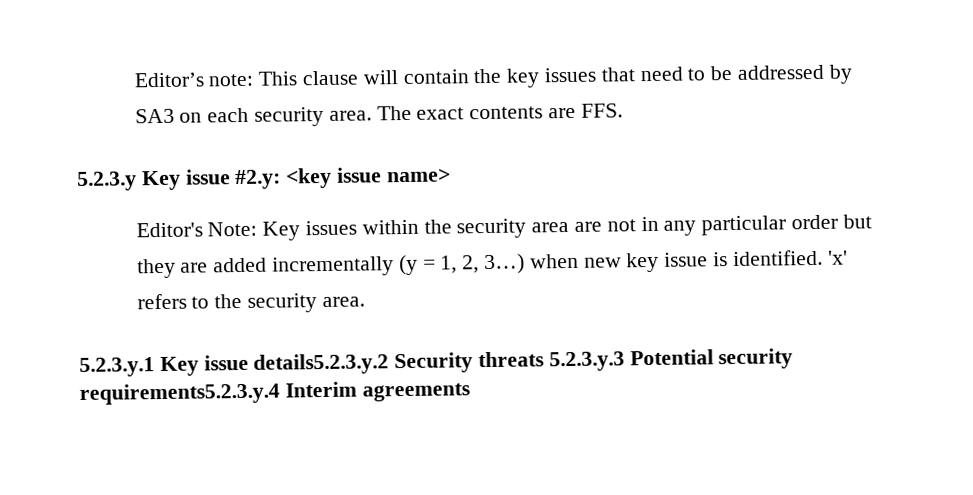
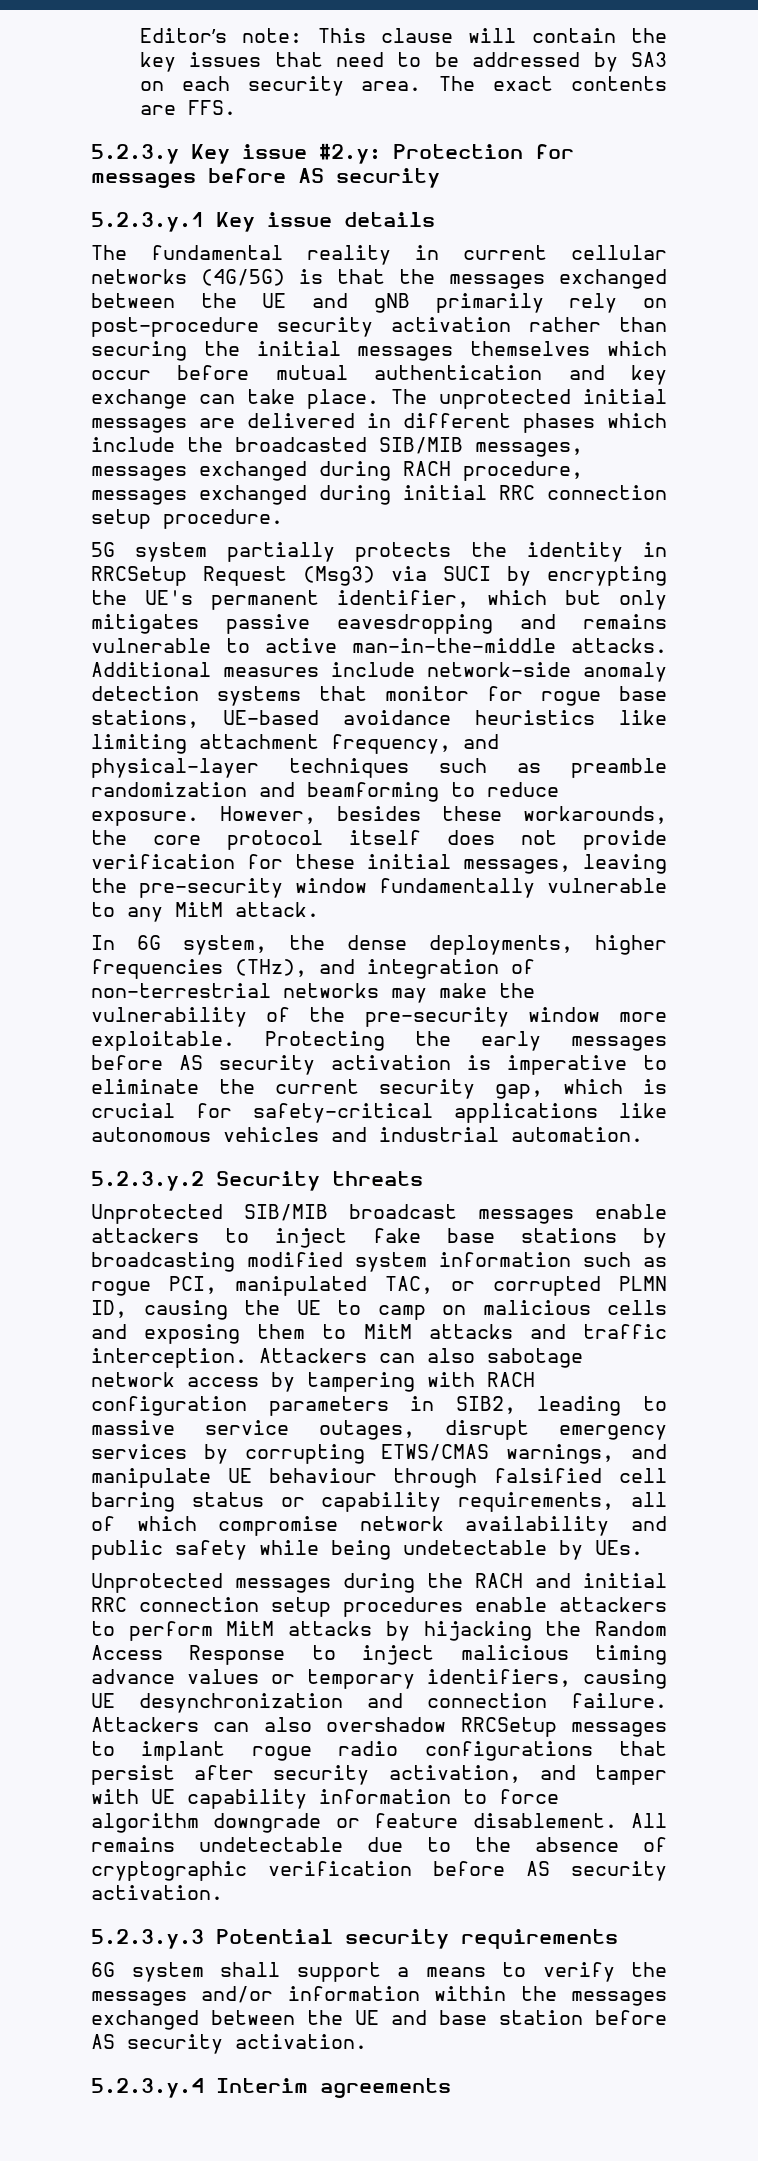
[286,167,451,189] [135,214,872,241] [136,249,848,279] [136,293,365,313] [79,348,794,377] [79,382,280,405] <key issue name> // Editor's Note: Key issues within the security area are not in any particular order but they are added incrementally (y = 1, 2, 3…) when new key issue is identified. 'x' refers to the security area. // 5.2.3.y.1 Key issue details5.2.3.y.2 Security threats 5.2.3.y.3 Potential security requirements5.2.3.y.4 -> [393,144,574,159] [91,168,440,188] [91,212,435,232] [91,245,667,265] [91,269,667,289] [91,293,667,313] [91,317,667,337] [91,341,667,361] [91,365,667,385] [91,389,667,409] [91,413,667,433] [91,437,583,457] [91,461,583,481] [91,485,667,505] [91,509,283,529] [91,542,667,562] [91,566,667,586] [91,590,667,610] [91,614,667,634] [91,638,667,653] [91,662,667,682] [91,686,667,706] [91,710,667,728] [91,734,499,754] [91,758,667,778] [91,782,559,802] [91,806,667,826] [91,830,667,850] [91,854,667,874] [91,878,667,898] [91,902,319,922] [91,935,667,955] [91,959,535,979] [91,983,535,1003] [91,1007,667,1027] [91,1031,667,1051] [91,1055,667,1075] [91,1079,667,1099] [91,1103,667,1123] [91,1127,643,1142] [91,1171,423,1191] [91,1204,667,1224] [91,1228,667,1248] [91,1252,667,1272] [91,1276,667,1296] [91,1300,667,1320] [91,1324,667,1344] [91,1348,583,1368] [91,1372,535,1392] [91,1396,668,1416] [91,1420,667,1440] [91,1444,667,1464] [91,1468,667,1488] [91,1492,667,1512] [91,1516,668,1536] [91,1540,643,1560] [91,1573,667,1593] [91,1597,667,1617] [91,1621,667,1641] [91,1645,667,1665] [91,1669,667,1689] [91,1693,667,1713] [91,1717,667,1737] [91,1741,667,1761] [91,1765,667,1785] [91,1789,559,1809] [91,1813,667,1833] [91,1837,667,1852] [91,1861,667,1881] [91,1885,223,1900] [91,1929,618,1949] [91,1962,667,1982] [91,1986,667,2006] [91,2010,667,2030] [91,2034,367,2054] [91,2078,204,2098] Protection for messages before AS security // 5.2.3.y.1 Key issue details // The fundamental reality in current cellular networks (4G/5G) is that the messages exchanged between the UE and gNB primarily rely on post-procedure security activation rather than securing the initial messages themselves which occur before mutual authentication and key exchange can take place. The unprotected initial messages are delivered in different phases which include the broadcasted SIB/MIB messages, messages exchanged during RACH procedure, messages exchanged during initial RRC connection setup procedure. // 5G system partially protects the identity in RRCSetup Request (Msg3) via SUCI by encrypting the UE's permanent identifier, which but only mitigates passive eavesdropping and remains vulnerable to active man-in-the-middle attacks. Additional measures include network-side anomaly detection systems that monitor for rogue base stations, UE-based avoidance heuristics like limiting attachment frequency, and physical-layer techniques such as preamble randomization and beamforming to reduce exposure. However, besides these workarounds, the core protocol itself does not provide verification for these initial messages, leaving the pre-security window fundamentally vulnerable to any MitM attack. // In 6G system, the dense deployments, higher frequencies (THz), and integration of non-terrestrial networks may make the vulnerability of the pre-security window more exploitable. Protecting the early messages before AS security activation is imperative to eliminate the current security gap, which is crucial for safety-critical applications like autonomous vehicles and industrial automation. // 5.2.3.y.2 Security threats // Unprotected SIB/MIB broadcast messages enable attackers to inject fake base stations by broadcasting modified system information such as rogue PCI, manipulated TAC, or corrupted PLMN ID, causing the UE to camp on malicious cells and exposing them to MitM attacks and traffic interception. Attackers can also sabotage network access by tampering with RACH configuration parameters in SIB2, leading to massive service outages, disrupt emergency services by corrupting ETWS/CMAS warnings, and manipulate UE behaviour through falsified cell barring status or capability requirements, all of which compromise network availability and public safety while being undetectable by UEs. // Unprotected messages during the RACH and initial RRC connection setup procedures enable attackers to perform MitM attacks by hijacking the Random Access Response to inject malicious timing advance values or temporary identifiers, causing UE desynchronization and connection failure. Attackers can also overshadow RRCSetup messages to implant rogue radio configurations that persist after security activation, and tamper with UE capability information to force algorithm downgrade or feature disablement. All remains undetectable due to the absence of cryptographic verification before AS security activation. // 5.2.3.y.3 Potential security requirements // 6G system shall support a means to verify the messages and/or information within the messages exchanged between the UE and base station before AS security activation. // 5.2.3.y.4

